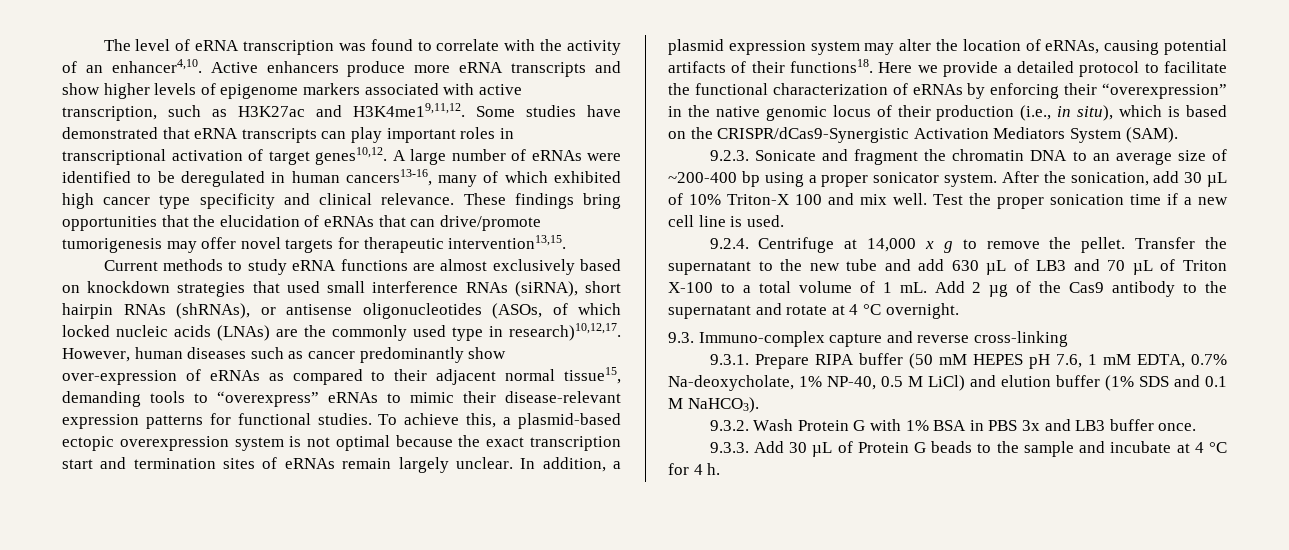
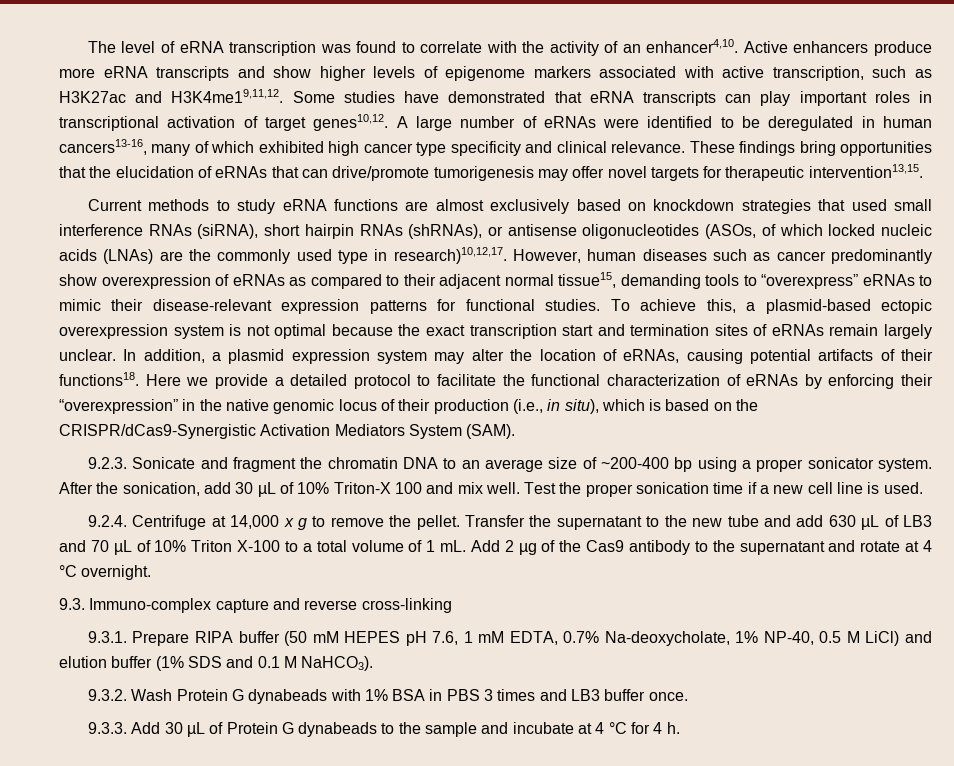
[62,370,177,385] over-expression -> [101,274,211,289] overexpression
(1176, 265) none -> [154,540,187,552] 10%
(866, 425) none -> [248,689,328,704] dynabeads
[1021,420,1040,431] 3x -> [484,689,536,701] 3 times
[931,441,973,453] beads -> [298,722,378,737] dynabeads

